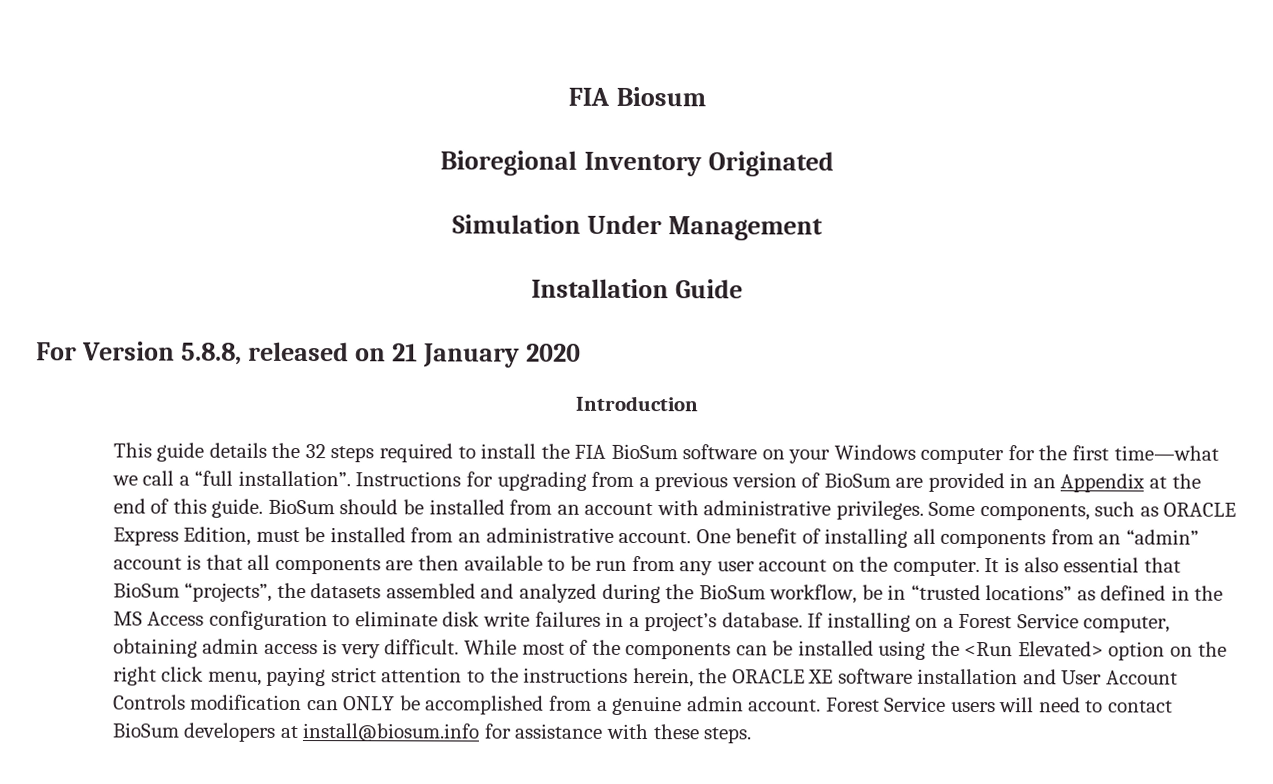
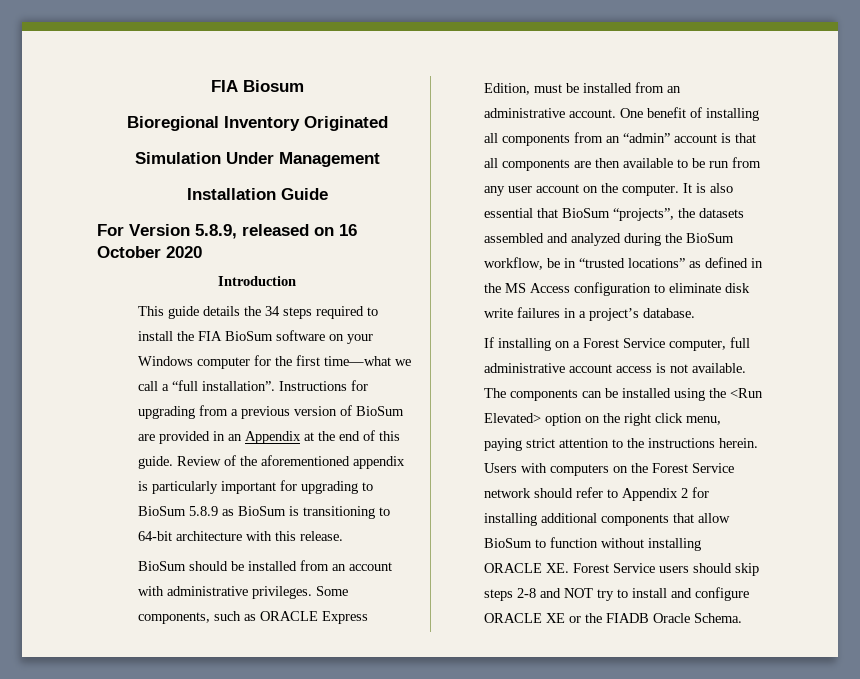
[181,342,243,365] 5.8.8, -> [195,224,237,239] 5.8.9,
[392,343,521,368] 21 January -> [339,224,357,236] [97,246,161,258] 16 October
[304,444,326,459] 32 -> [265,306,281,316] 34
(264, 508) none -> [177,455,406,469] [138,480,374,494] [138,506,391,519] [138,531,344,541] Review of the aforementioned appendix is particularly important for upgrading to BioSum 5.8.9 as BioSum is transitioning to 64-bit architecture with this release. //
(803, 620) none -> (696, 313) //
[112,638,621,659] obtaining admin access is very difficult. While most of the -> [730,337,751,348] [484,363,747,373] [484,388,507,398] full administrative account access is not available. The
[632,667,1178,688] [112,694,1173,716] [111,722,753,744] herein, the ORACLE XE software installation and User Account Controls modification can ONLY be accomplished from a genuine admin account. Forest Service users will need to contact BioSum developers at install@biosum.info for assistance with these steps. -> [719,438,759,448] [484,463,735,476] [484,487,710,501] [484,513,731,526] [484,537,702,551] [484,563,760,576] [484,587,750,601] [484,613,743,623] herein. Users with computers on the Forest Service network should refer to Appendix 2 for installing additional components that allow BioSum to function without installing ORACLE XE. Forest Service users should skip steps 2-8 and NOT try to install and configure ORACLE XE or the FIADB Oracle Schema.

